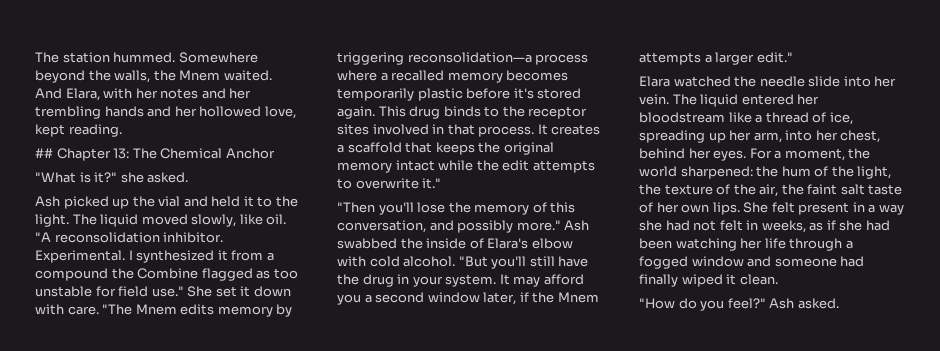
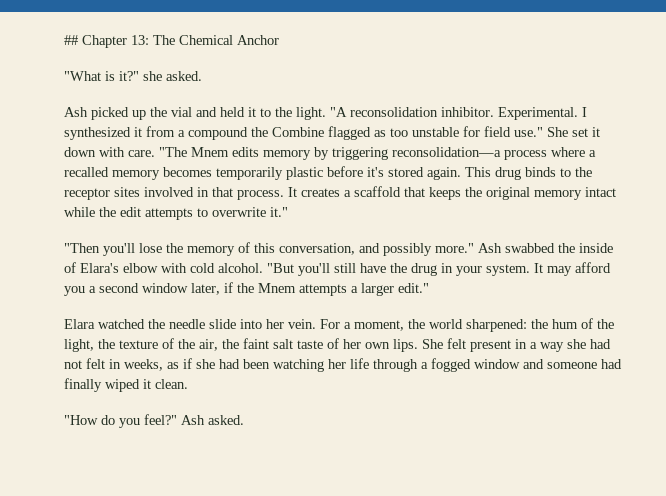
[35,52,258,63] [35,70,272,83] [35,88,252,101] [35,106,296,119] [35,124,122,137] The station hummed. Somewhere beyond the walls, the Mnem waited. And Elara, with her notes and her trembling hands and her hollowed love, kept reading. // -> (64, 40) none
[72,214,287,227] The liquid moved slowly, like oil. -> (326, 113) none
[672,94,820,107] [639,112,853,125] [639,130,881,143] [639,148,747,161] The liquid entered her bloodstream like a thread of ice, spreading up her arm, into her chest, behind her eyes. -> (316, 324) none

